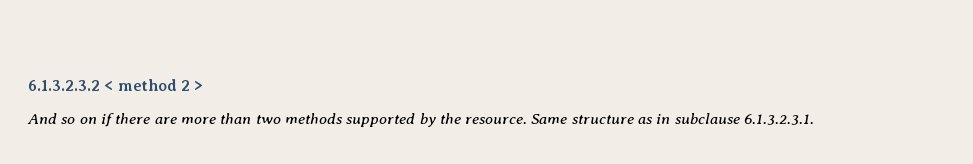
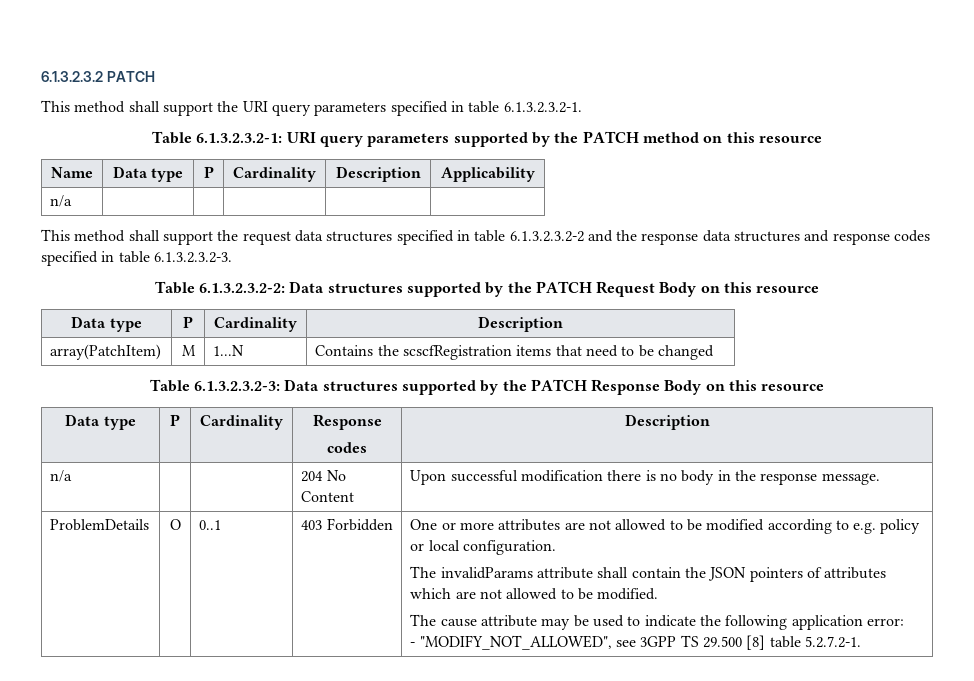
[104,79,204,91] [27,113,815,127] < method 2 > // And so on if there are more than two methods supported by the resource. Same structure as in subclause 6.1.3.2.3.1. -> [106,71,155,82] [41,100,582,116] [152,131,822,147] [51,167,93,178] [112,166,184,182] [203,166,214,178] [233,167,316,182] [335,166,421,182] [440,167,535,182] [50,195,73,207] [41,229,931,245] [41,251,232,266] [154,281,820,297] [71,316,142,332] [183,316,193,328] [214,317,297,332] [478,316,563,332] [50,344,162,360] [181,345,196,356] [213,345,245,356] [315,345,714,360] [149,379,825,395] [65,414,136,430] [170,414,180,426] [200,415,283,430] [312,414,382,430] [327,442,367,453] [624,414,710,430] [50,470,73,482] [301,470,346,482] [301,491,355,502] [410,470,880,485] [50,519,150,531] [169,519,181,530] [199,520,222,530] [301,518,393,531] [410,519,921,534] [410,540,556,555] [410,566,887,582] [410,588,659,600] [410,614,904,630] [410,635,861,650] PATCH // This method shall support the URI query parameters specified in table 6.1.3.2.3.2-1. // Table 6.1.3.2.3.2-1: URI query parameters supported by the PATCH method on this resource // Name | Data type | P | Cardinality | Description | Applicability // n/a | | | | | // This method shall support the request data structures specified in table 6.1.3.2.3.2-2 and the response data structures and response codes specified in table 6.1.3.2.3.2-3. // Table 6.1.3.2.3.2-2: Data structures supported by the PATCH Request Body on this resource // Data type | P | Cardinality | Description // array(PatchItem) | M | 1...N | Contains the scscfRegistration items that need to be changed // Table 6.1.3.2.3.2-3: Data structures supported by the PATCH Response Body on this resource // Data type | P | Cardinality | Response // codes | Description // n/a | | | 204 No Content | Upon successful modification there is no body in the response message. // ProblemDetails | O | 0..1 | 403 Forbidden | One or more attributes are not allowed to be modified according to e.g. policy or local configuration. // The invalidParams attribute shall contain the JSON pointers of attributes which are not allowed to be modified. // The cause attribute may be used to indicate the following application error: // - "MODIFY_NOT_ALLOWED", see 3GPP TS 29.500 [8] table 5.2.7.2-1.

